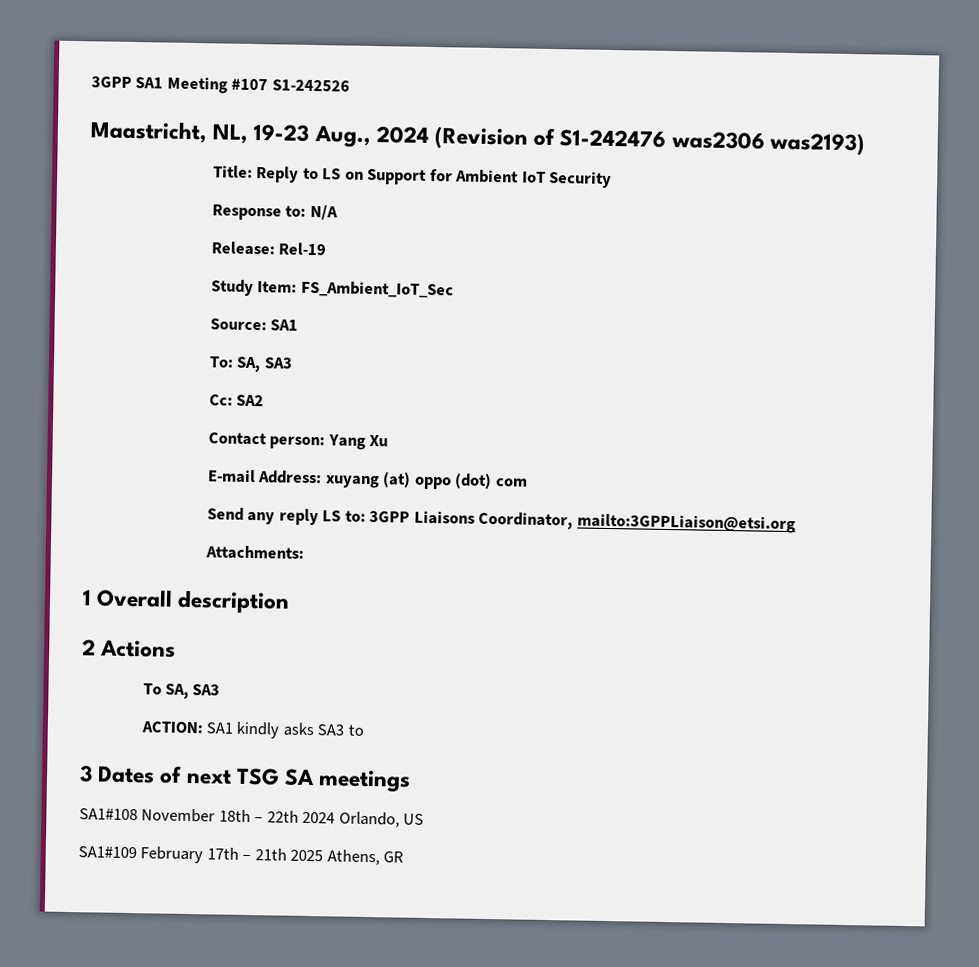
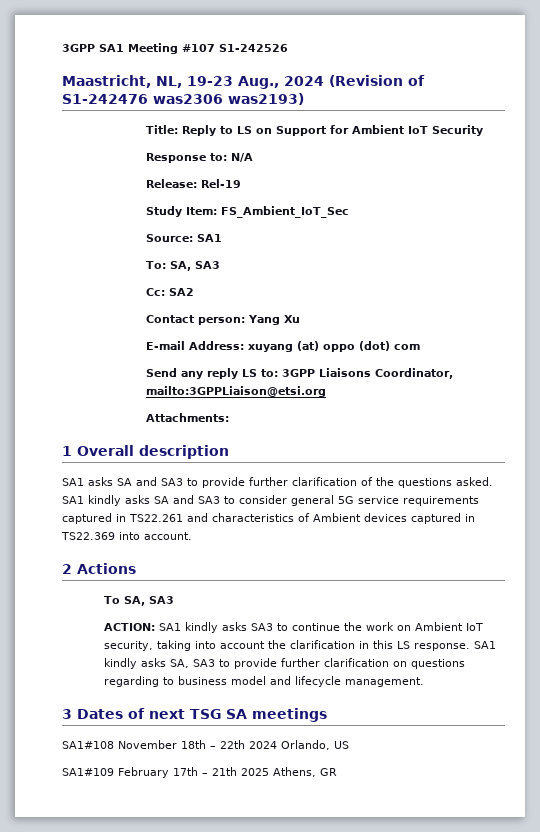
(291, 602) none -> [62,477,493,488] [62,495,479,506] [62,513,475,524] [61,532,192,540] // SA1 asks SA and SA3 to provide further clarification of the questions asked. SA1 kindly asks SA and SA3 to consider general 5G service requirements captured in TS22.261 and characteristics of Ambient devices captured in TS22.369 into account.
(364, 730) none -> [291,622,483,631] [103,640,496,651] [103,658,465,669] [103,676,424,687] continue the work on Ambient IoT security, taking into account the clarification in this LS response. SA1 kindly asks SA, SA3 to provide further clarification on questions regarding to business model and lifecycle management.

